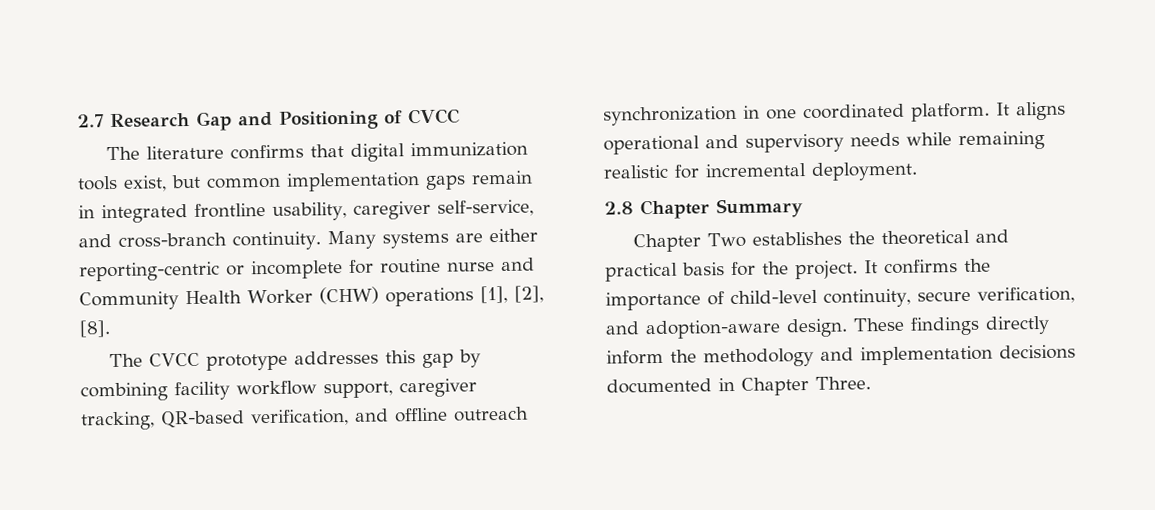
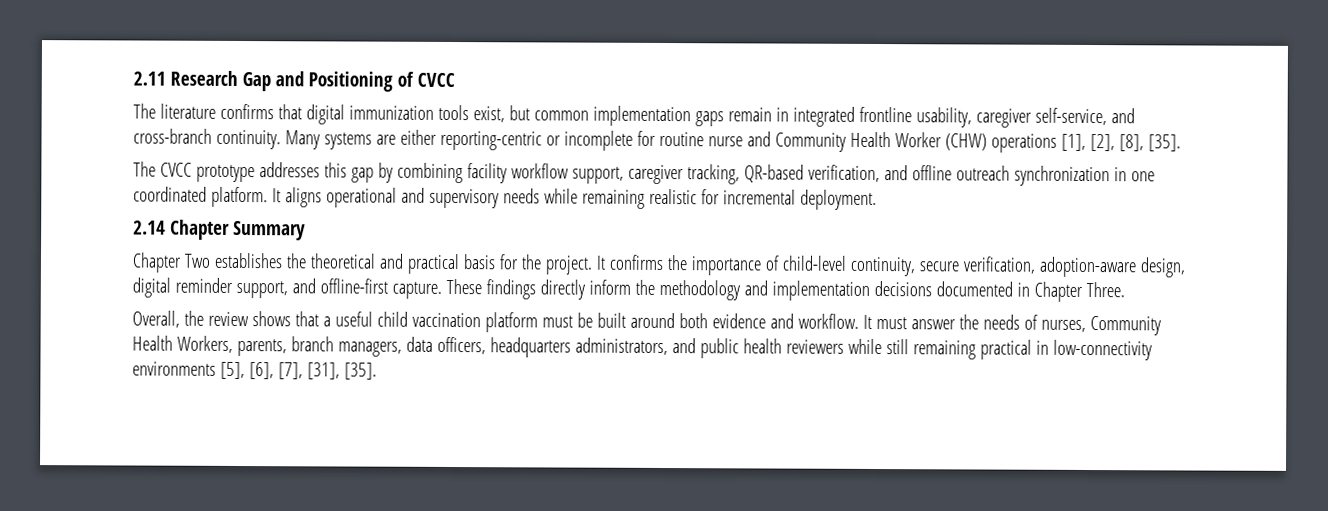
[77,114,104,128] 2.7 -> [133,71,166,86] 2.11
[79,320,111,338] [8]. -> [1118,134,1181,152] [8], [35].
[604,201,634,215] 2.8 -> [133,220,166,235] 2.14
[605,318,848,340] and adoption-aware design. -> [1038,256,1185,278] [132,277,442,299] adoption-aware design, digital reminder support, and offline-first capture.
(871, 383) none -> [132,310,1161,336] [132,335,1152,361] [132,361,377,380] // Overall, the review shows that a useful child vaccination platform must be built around both evidence and workflow. It must answer the needs of nurses, Community Health Workers, parents, branch managers, data officers, headquarters administrators, and public health reviewers while still remaining practical in low-connectivity environments [5], [6], [7], [31], [35].

